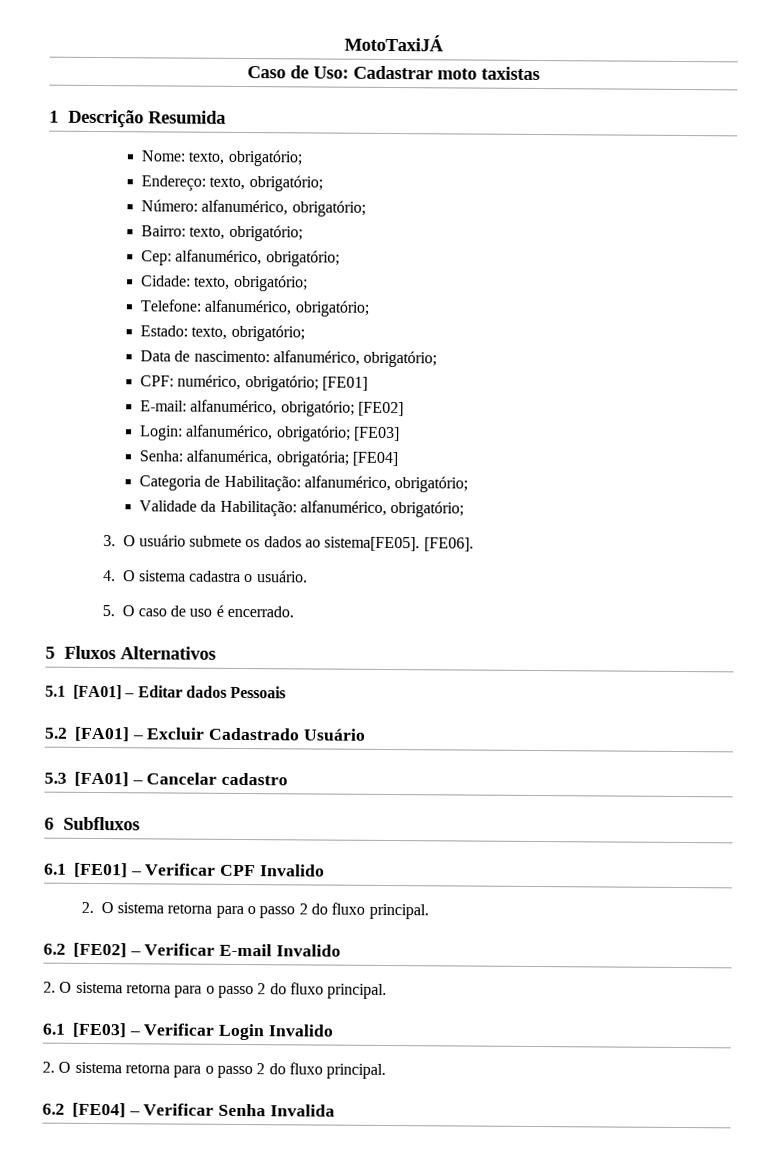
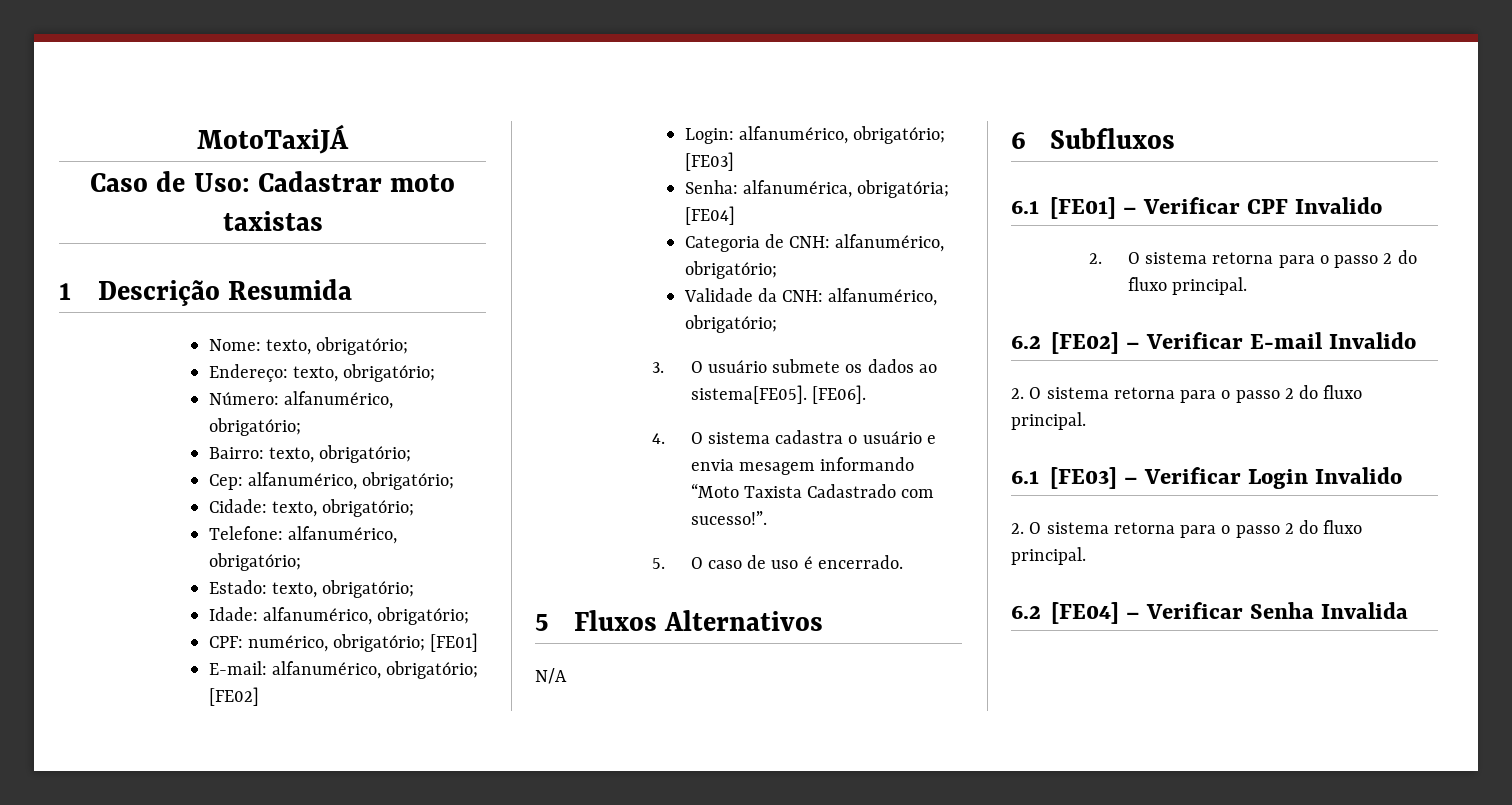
[139,350,270,363] Data de nascimento: -> [208,607,258,621] Idade:
[223,475,301,492] Habilitação: -> [789,236,831,248] CNH:
[219,500,297,517] Habilitação: -> [782,290,824,302] CNH:
[256,570,308,583] usuário. -> [862,431,936,444] [690,457,915,475] [690,483,935,498] [690,511,767,525] usuário e envia mesagem informando “Moto Taxista Cadastrado com sucesso!”.
[45,684,287,700] [44,726,366,742] [44,771,289,787] 5.1 [FA01] – Editar dados Pessoais // 5.2 [FA01] – Excluir Cadastrado Usuário // 5.3 [FA01] – Cancelar cadastro -> [535,668,567,684] N/A

